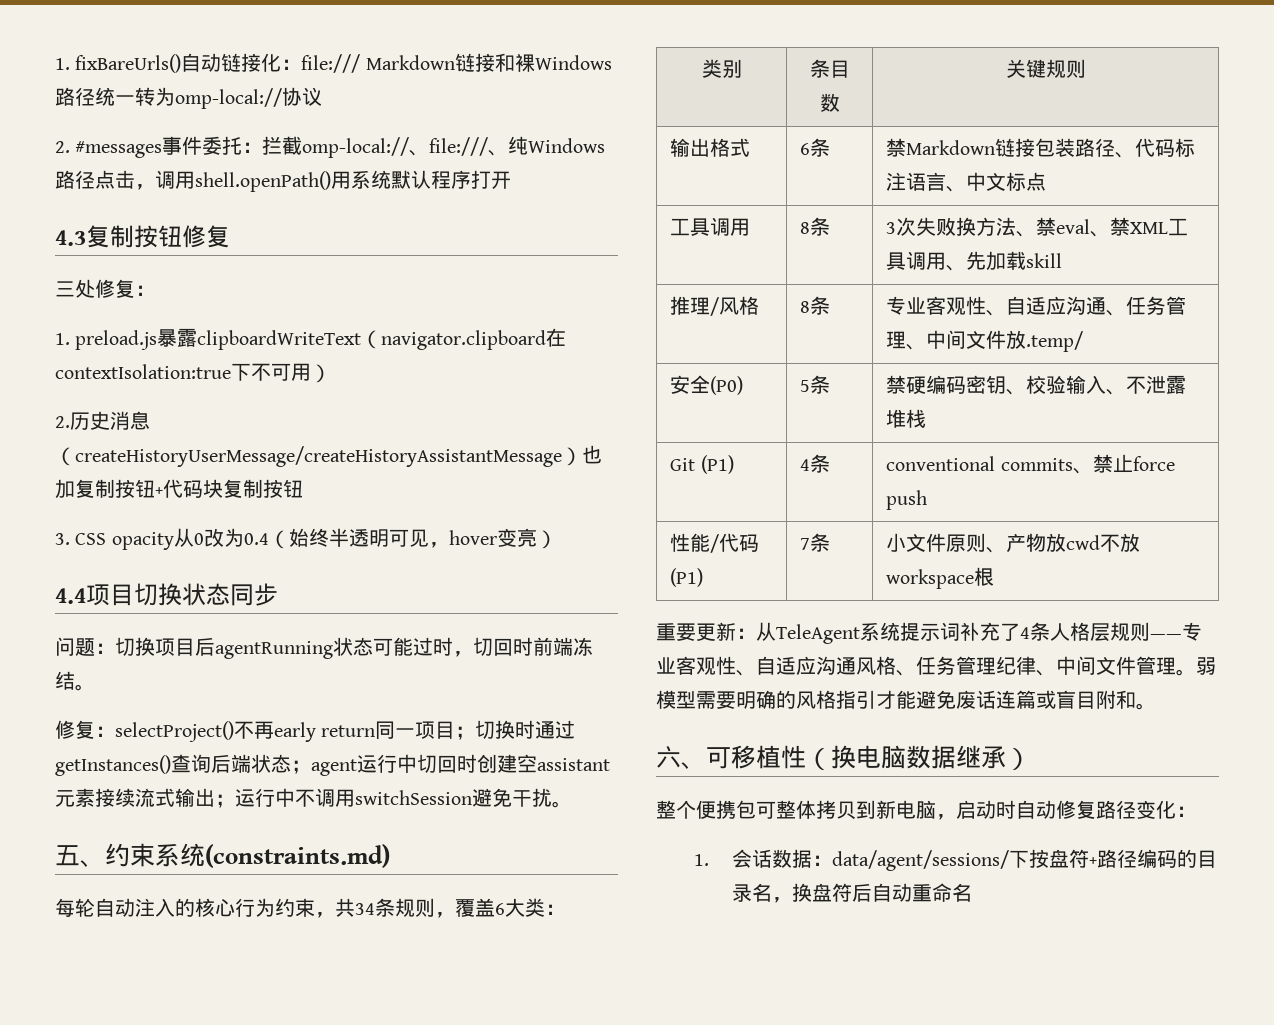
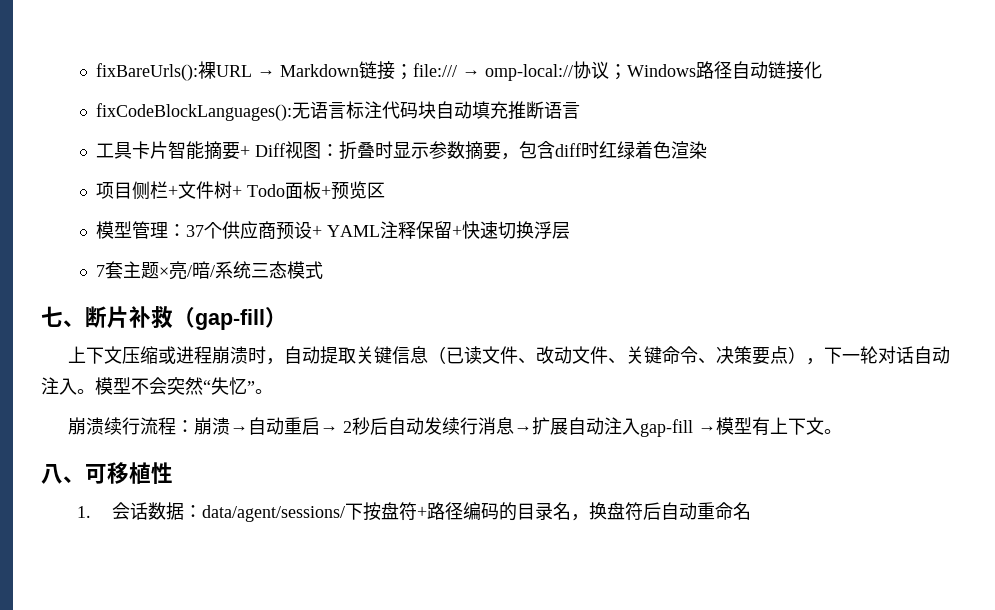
[55,53,612,73] [55,87,322,109] [55,136,606,158] [55,170,511,192] [55,225,230,248] [55,279,155,298] [55,328,567,350] [55,363,331,383] [55,411,150,430] [55,445,602,467] [55,479,303,499] [55,528,557,550] [55,583,278,606] [55,637,593,659] [55,671,95,691] [55,720,576,742] [55,754,610,776] [55,788,572,808] [55,843,390,868] [55,898,565,918] [701,59,742,78] [809,59,850,78] [819,93,840,112] [1005,59,1086,78] [670,138,751,157] [800,138,831,157] [886,138,1196,158] [886,172,1047,192] [670,217,751,236] [800,217,831,236] [886,217,1189,237] [886,251,1063,271] [670,296,760,316] [800,296,831,315] [886,296,1187,316] [886,330,1084,352] [670,375,744,395] [800,375,831,394] [886,375,1187,395] [886,409,927,428] [670,455,734,474] [800,454,831,473] [886,454,1175,474] [886,490,928,510] [670,533,760,553] [670,568,704,587] [800,533,831,552] [886,533,1141,553] [886,567,995,589] [656,622,1202,644] [656,656,1216,676] [656,690,1156,710] [656,745,1031,770] [656,800,1196,820] 1. fixBareUrls()自动链接化：file:/// Markdown链接和裸Windows路径统一转为omp-local://协议 // 2. #messages事件委托：拦截omp-local://、file:///、纯Windows路径点击，调用shell.openPath()用系统默认程序打开 // 4.3复制按钮修复 // 三处修复： // 1. preload.js暴露clipboardWriteText（navigator.clipboard在contextIsolation:true下不可用） // 2.历史消息（createHistoryUserMessage/createHistoryAssistantMessage）也加复制按钮+代码块复制按钮 // 3. CSS opacity从0改为0.4（始终半透明可见，hover变亮） // 4.4项目切换状态同步 // 问题：切换项目后agentRunning状态可能过时，切回时前端冻结。 // 修复：selectProject()不再early return同一项目；切换时通过getInstances()查询后端状态；agent运行中切回时创建空assistant元素接续流式输出；运行中不调用switchSession避免干扰。 // 五、约束系统(constraints.md) // 每轮自动注入的核心行为约束，共34条规则，覆盖6大类： // 类别 | 条目数 | 关键规则 // 输出格式 | 6条 | 禁Markdown链接包装路径、代码标注语言、中文标点 // 工具调用 | 8条 | 3次失败换方法、禁eval、禁XML工具调用、先加载skill // 推理/风格 | 8条 | 专业客观性、自适应沟通、任务管理、中间文件放.temp/ // 安全(P0) | 5条 | 禁硬编码密钥、校验输入、不泄露堆栈 // Git (P1) | 4条 | conventional commits、禁止force push // 性能/代码(P1) | 7条 | 小文件原则、产物放cwd不放workspace根 // 重要更新：从TeleAgent系统提示词补充了4条人格层规则——专业客观性、自适应沟通风格、任务管理纪律、中间文件管理。弱模型需要明确的风格指引才能避免废话连篇或盲目附和。 // 六、可移植性（换电脑数据继承） // 整个便携包可整体拷贝到新电脑，启动时自动修复路径变化： -> [96,61,823,81] [96,101,581,121] [96,141,708,160] [96,181,386,200] [96,221,571,240] [96,261,324,280] [41,306,287,330] [67,346,950,365] [41,377,273,395] [67,417,842,437] [41,462,173,484] fixBareUrls():裸URL → Markdown链接；file:/// → omp-local://协议；Windows路径自动链接化 // fixCodeBlockLanguages():无语言标注代码块自动填充推断语言 // 工具卡片智能摘要+ Diff视图：折叠时显示参数摘要，包含diff时红绿着色渲染 // 项目侧栏+文件树+ Todo面板+预览区 // 模型管理：37个供应商预设+ YAML注释保留+快速切换浮层 // 7套主题×亮/暗/系统三态模式 // 七、断片补救（gap-fill） // 上下文压缩或进程崩溃时，自动提取关键信息（已读文件、改动文件、关键命令、决策要点），下一轮对话自动注入。模型不会突然“失忆”。 // 崩溃续行流程：崩溃→自动重启→ 2秒后自动发续行消息→扩展自动注入gap-fill →模型有上下文。 // 八、可移植性

